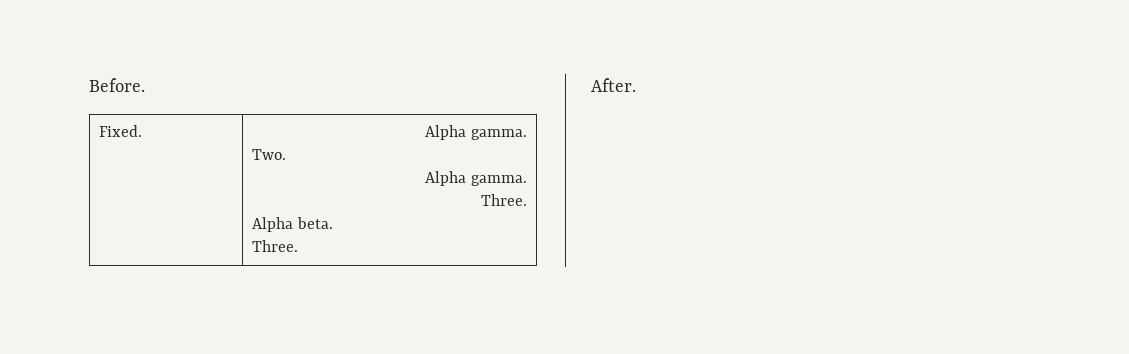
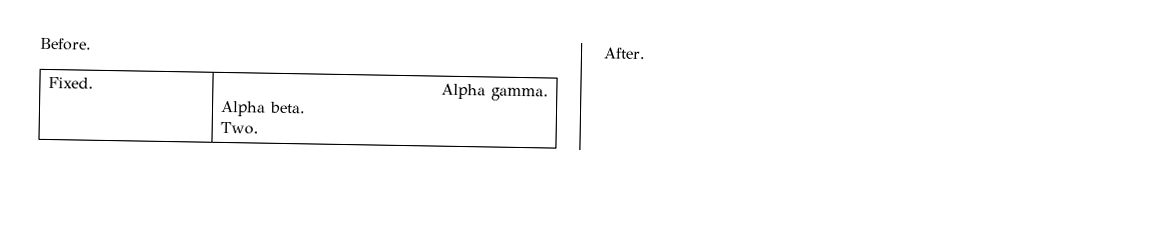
[252,149,287,160] [424,171,527,186] [480,194,527,206] // Two. // Alpha gamma. // Three. -> (550, 94) none
[252,240,299,252] Three. -> [219,121,259,135] Two.

